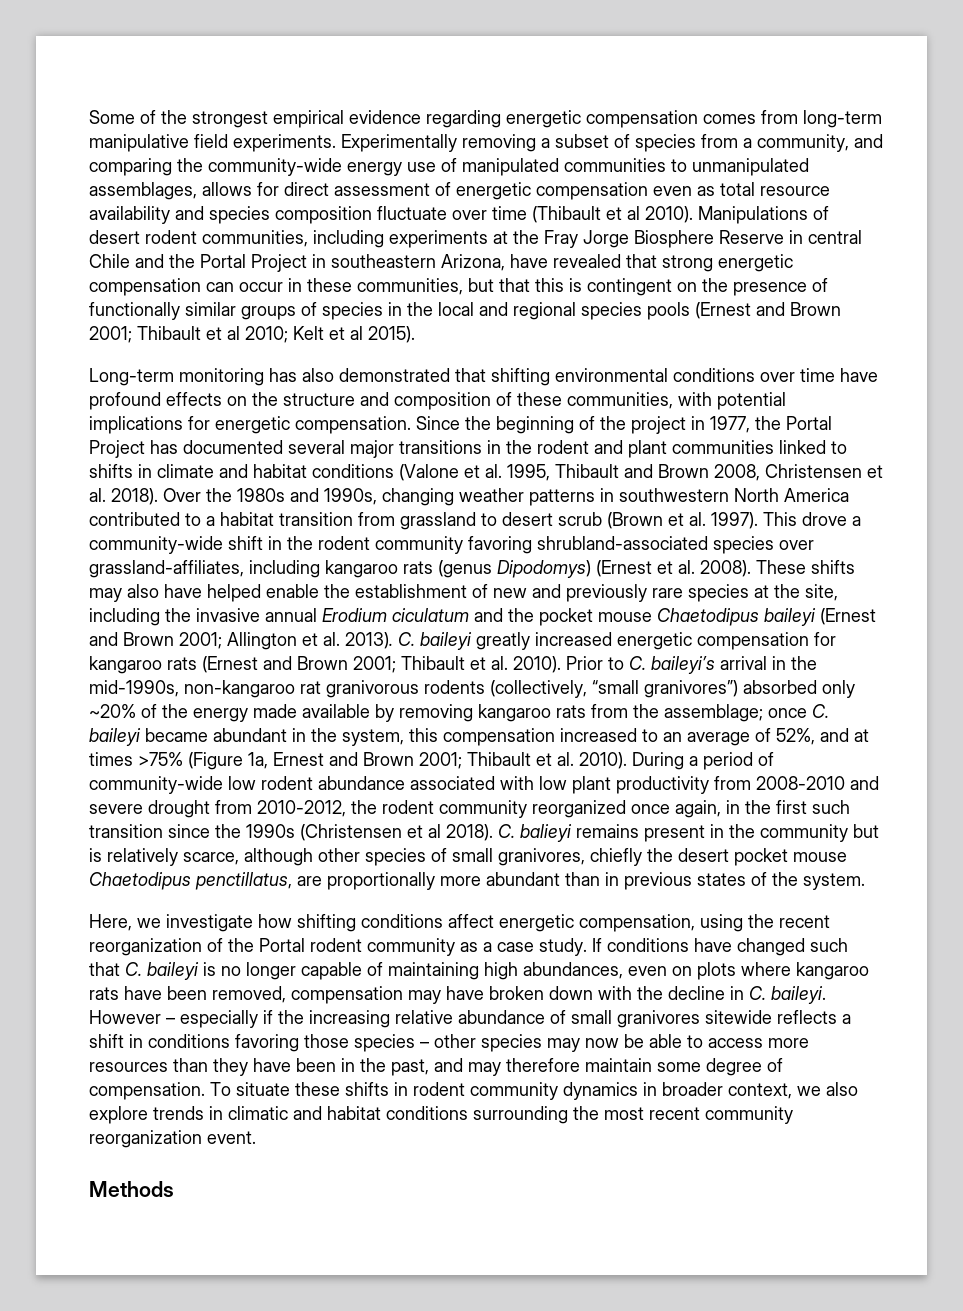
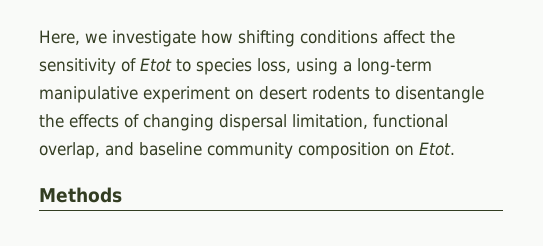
[89,110,882,128] [89,134,883,152] [89,158,809,176] [89,182,830,200] [89,206,829,224] [89,230,862,248] [89,254,793,272] [89,278,828,296] [89,302,841,320] [89,326,415,343] [89,368,878,386] [89,392,786,410] [89,416,832,434] [89,440,847,458] [89,464,883,481] [89,488,849,506] [89,512,861,530] [89,536,814,554] [89,560,855,578] [89,584,838,602] [89,608,876,626] [89,632,836,650] [89,656,817,674] [89,680,855,698] [89,704,829,722] [89,728,869,746] [89,752,774,770] [89,776,879,794] [89,800,850,818] [89,824,879,842] [89,848,847,866] [89,872,865,890] Some of the strongest empirical evidence regarding energetic compensation comes from long-term manipulative field experiments. Experimentally removing a subset of species from a community, and comparing the community-wide energy use of manipulated communities to unmanipulated assemblages, allows for direct assessment of energetic compensation even as total resource availability and species composition fluctuate over time (Thibault et al 2010). Manipulations of desert rodent communities, including experiments at the Fray Jorge Biosphere Reserve in central Chile and the Portal Project in southeastern Arizona, have revealed that strong energetic compensation can occur in these communities, but that this is contingent on the presence of functionally similar groups of species in the local and regional species pools (Ernest and Brown 2001; Thibault et al 2010; Kelt et al 2015). // Long-term monitoring has also demonstrated that shifting environmental conditions over time have profound effects on the structure and composition of these communities, with potential implications for energetic compensation. Since the beginning of the project in 1977, the Portal Project has documented several major transitions in the rodent and plant communities linked to shifts in climate and habitat conditions (Valone et al. 1995, Thibault and Brown 2008, Christensen et al. 2018). Over the 1980s and 1990s, changing weather patterns in southwestern North America contributed to a habitat transition from grassland to desert scrub (Brown et al. 1997). This drove a community-wide shift in the rodent community favoring shrubland-associated species over grassland-affiliates, including kangaroo rats (genus Dipodomys) (Ernest et al. 2008). These shifts may also have helped enable the establishment of new and previously rare species at the site, including the invasive annual Erodium ciculatum and the pocket mouse Chaetodipus baileyi (Ernest and Brown 2001; Allington et al. 2013). C. baileyi greatly increased energetic compensation for kangaroo rats (Ernest and Brown 2001; Thibault et al. 2010). Prior to C. baileyi’s arrival in the mid-1990s, non-kangaroo rat granivorous rodents (collectively, “small granivores”) absorbed only ~20% of the energy made available by removing kangaroo rats from the assemblage; once C. baileyi became abundant in the system, this compensation increased to an average of 52%, and at times >75% (Figure 1a, Ernest and Brown 2001; Thibault et al. 2010). During a period of community-wide low rodent abundance associated with low plant productivity from 2008-2010 and severe drought from 2010-2012, the rodent community reorganized once again, in the first such transition since the 1990s (Christensen et al 2018). C. balieyi remains present in the community but is relatively scarce, although other species of small granivores, chiefly the desert pocket mouse Chaetodipus penctillatus, are proportionally more abundant than in previous states of the system. // -> (39, 37) none
[499,914,830,932] [89,938,848,956] [89,962,869,980] [89,986,826,1004] [89,1010,851,1028] [89,1034,809,1052] [89,1058,783,1076] [89,1082,858,1100] [89,1106,793,1124] [89,1130,256,1148] energetic compensation, using the recent reorganization of the Portal rodent community as a case study. If conditions have changed such that C. baileyi is no longer capable of maintaining high abundances, even on plots where kangaroo rats have been removed, compensation may have broken down with the decline in C. baileyi. However – especially if the increasing relative abundance of small granivores sitewide reflects a shift in conditions favoring those species – other species may now be able to access more resources than they have been in the past, and may therefore maintain some degree of compensation. To situate these shifts in rodent community dynamics in broader context, we also explore trends in climatic and habitat conditions surrounding the most recent community reorganization event. -> [430,30,455,44] [39,58,432,75] [39,86,484,103] [39,114,448,131] [39,142,455,159] the sensitivity of Etot to species loss, using a long-term manipulative experiment on desert rodents to disentangle the effects of changing dispersal limitation, functional overlap, and baseline community composition on Etot.

